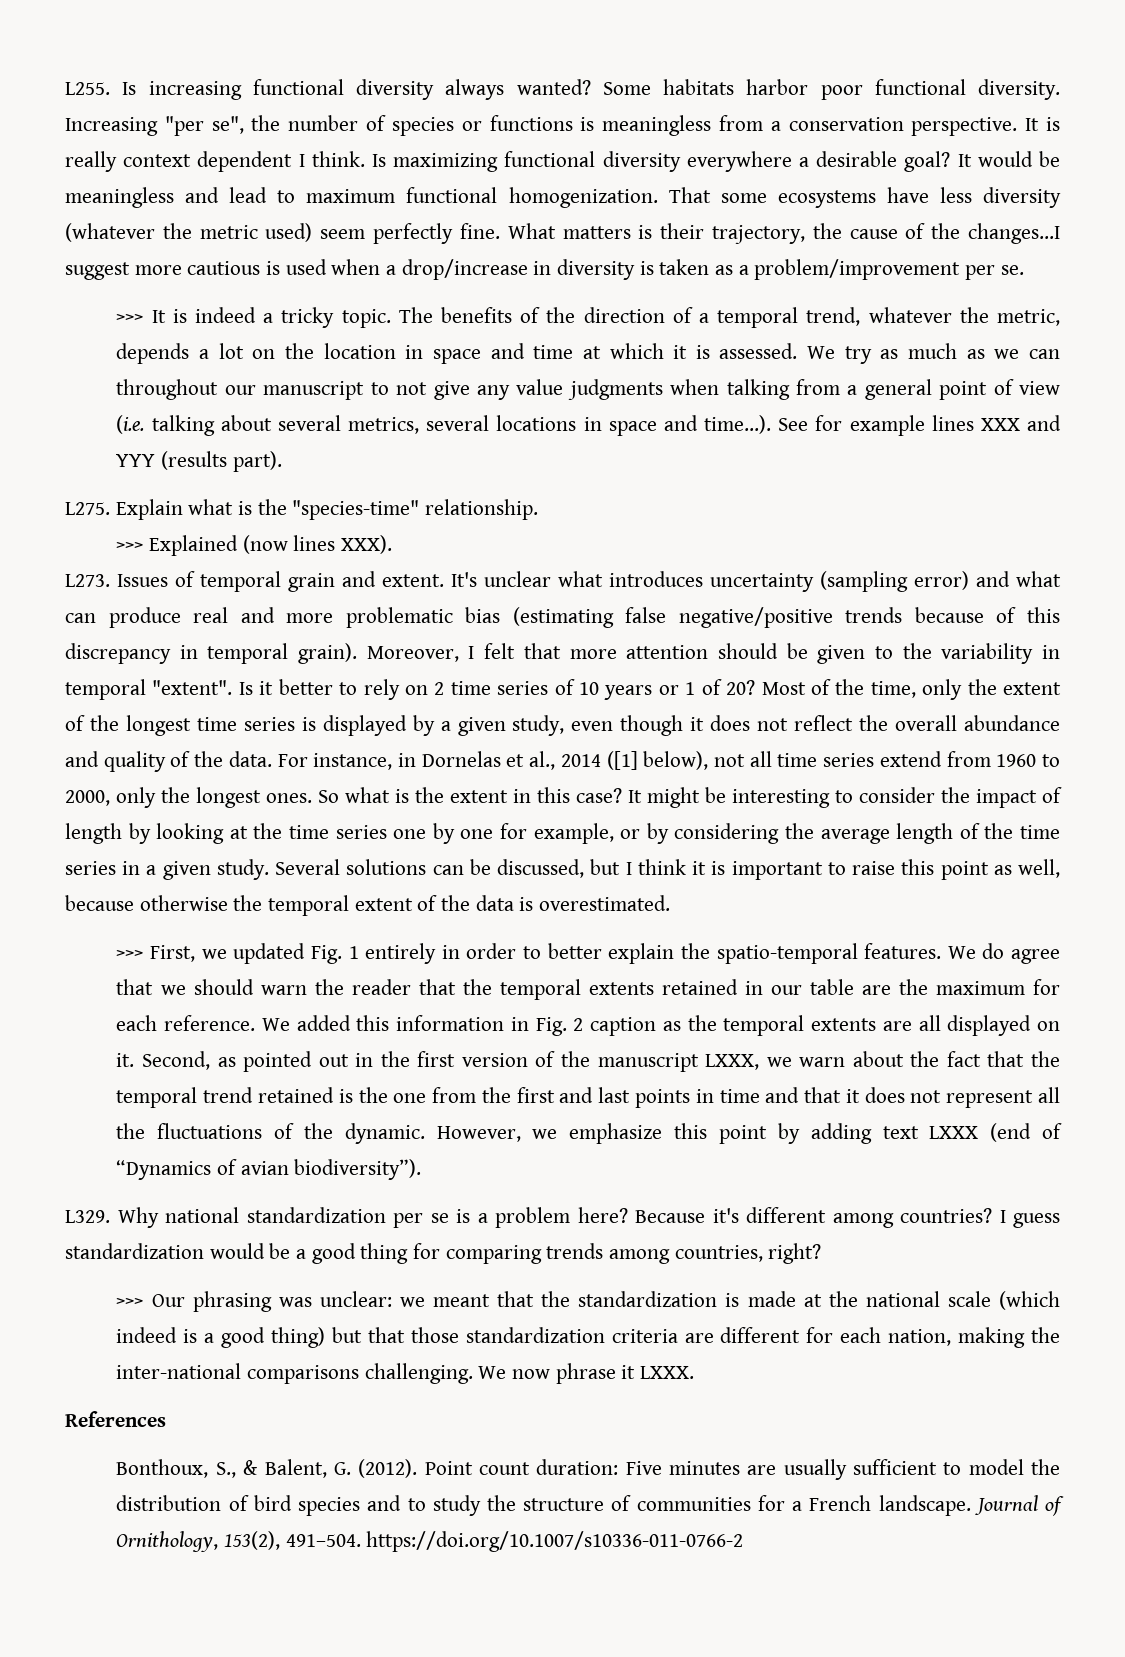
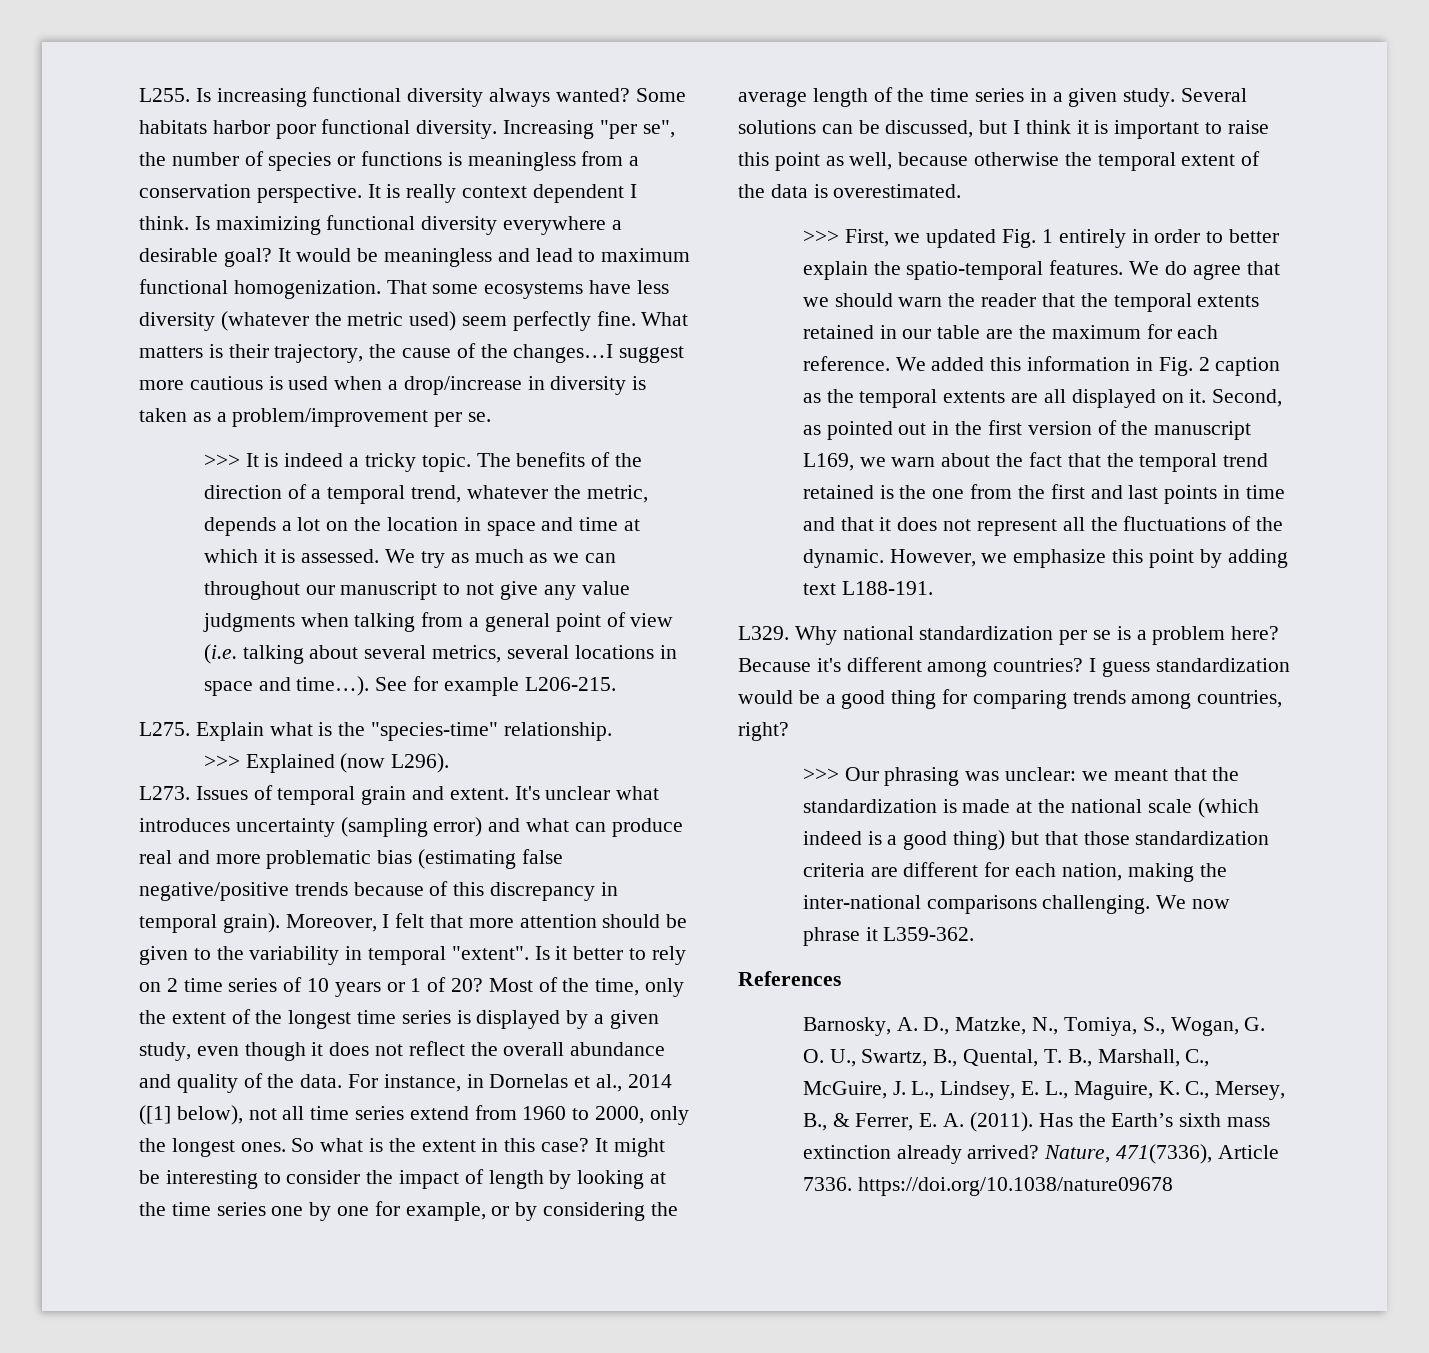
[931,415,1061,431] [116,451,282,472] lines XXX and YYY (results part). -> [524,677,616,691] L206-215.
[293,535,393,554] lines XXX). -> [391,753,450,773] L296).
[705,1054,760,1070] LXXX, -> [802,453,854,471] L169,
[929,1123,1062,1142] [116,1159,422,1180] LXXX (end of “Dynamics of avian biodiversity”). -> [841,581,933,595] L188-191.
[640,1366,695,1379] LXXX. -> [883,927,975,941] L359-362.
[116,1459,1060,1480] [116,1495,1064,1516] [116,1531,744,1552] Bonthoux, S., & Balent, G. (2012). Point count duration: Five minutes are usually sufficient to model the distribution of bird species and to study the structure of communities for a French landscape. Journal of Ornithology, 153(2), 491–504. https://doi.org/10.1007/s10336-011-0766-2 -> [802,1017,1266,1036] [802,1049,1210,1067] [802,1081,1286,1100] [802,1112,1270,1132] [802,1144,1279,1164] [802,1177,1173,1196] Barnosky, A. D., Matzke, N., Tomiya, S., Wogan, G. O. U., Swartz, B., Quental, T. B., Marshall, C., McGuire, J. L., Lindsey, E. L., Maguire, K. C., Mersey, B., & Ferrer, E. A. (2011). Has the Earth’s sixth mass extinction already arrived? Nature, 471(7336), Article 7336. https://doi.org/10.1038/nature09678

